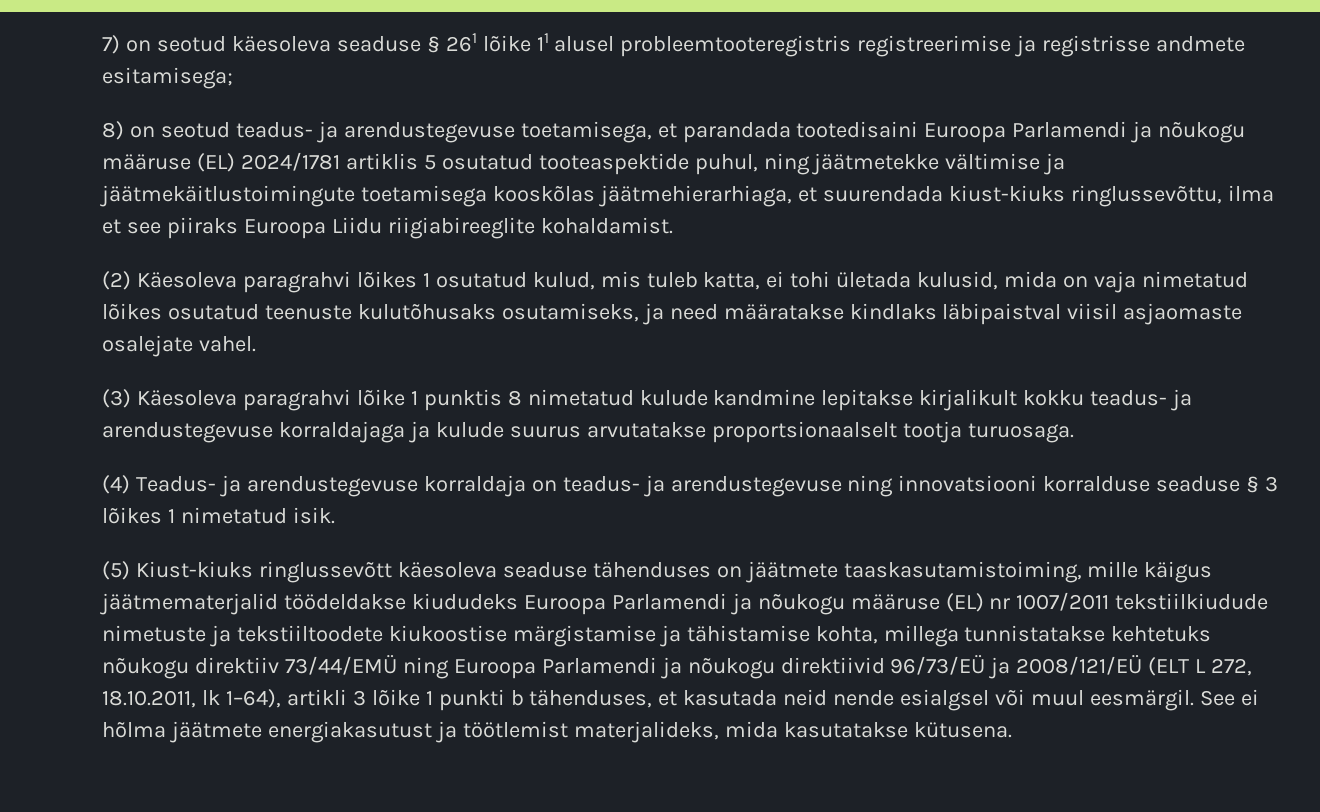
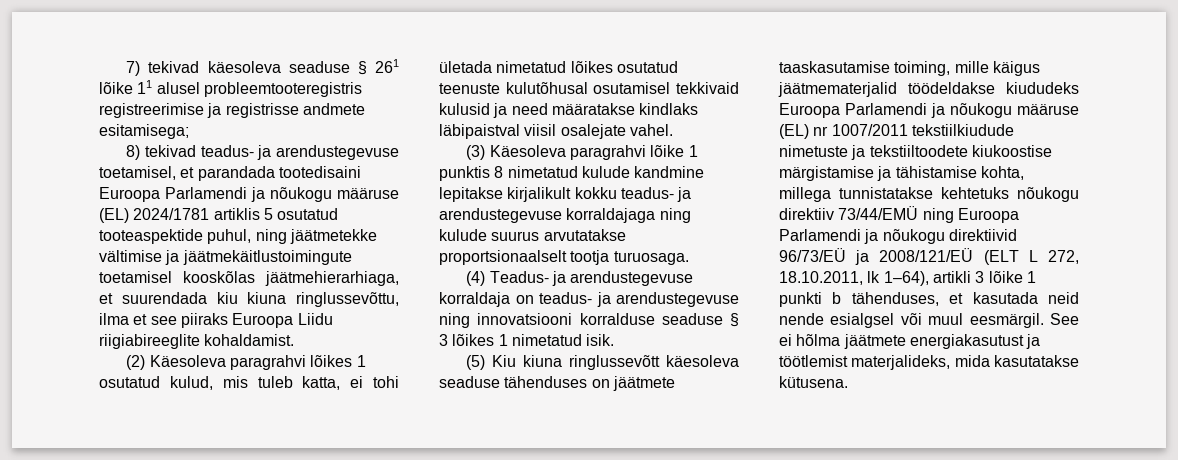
[125,36,226,52] on seotud -> [148,61,200,73] tekivad
[129,121,652,143] on seotud teadus- ja arendustegevuse toetamisega, -> [144,145,399,160] [99,166,176,180] tekivad teadus- ja arendustegevuse toetamisel,
[360,185,487,207] toetamisega -> [99,271,172,283] toetamisel
[948,185,1065,202] kiust-kiuks -> [216,292,287,304] kiu kiuna
[917,271,1248,293] [102,303,639,322] kulusid, mida on vaja nimetatud lõikes osutatud teenuste kulutõhusaks osutamiseks, -> [496,61,678,73] [439,82,739,94] [439,103,490,115] nimetatud lõikes osutatud teenuste kulutõhusal osutamisel tekkivaid kulusid
[1123,303,1243,325] asjaomaste -> (557, 130) none
[408,421,430,443] ja -> [659,208,691,223] ning
[135,561,253,578] Kiust-kiuks -> [492,355,563,367] Kiu kiuna
[843,561,1082,583] taaskasutamistoiming, -> [779,61,951,76] taaskasutamise toiming,

